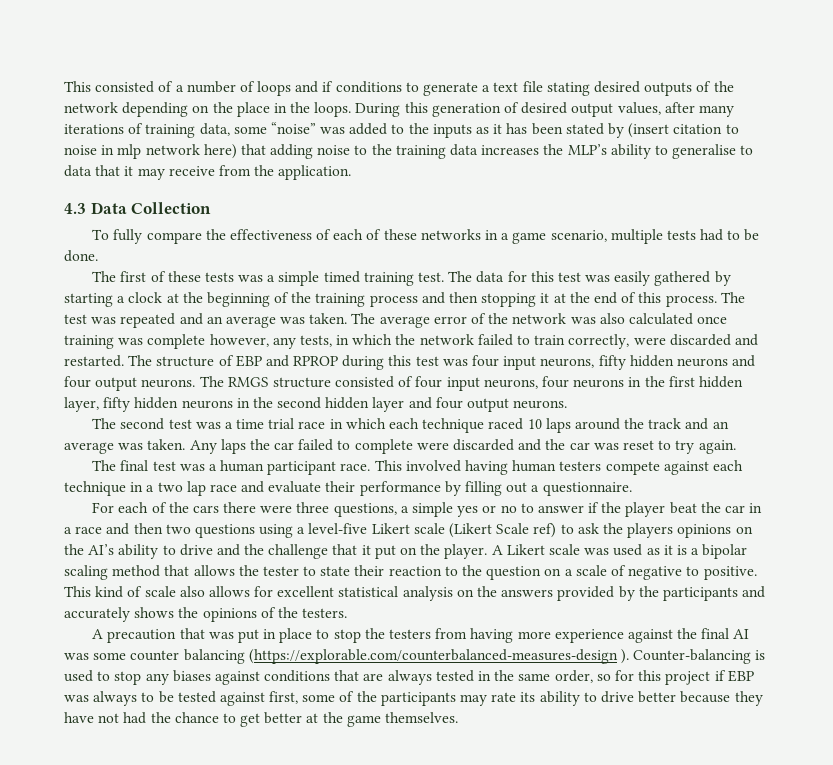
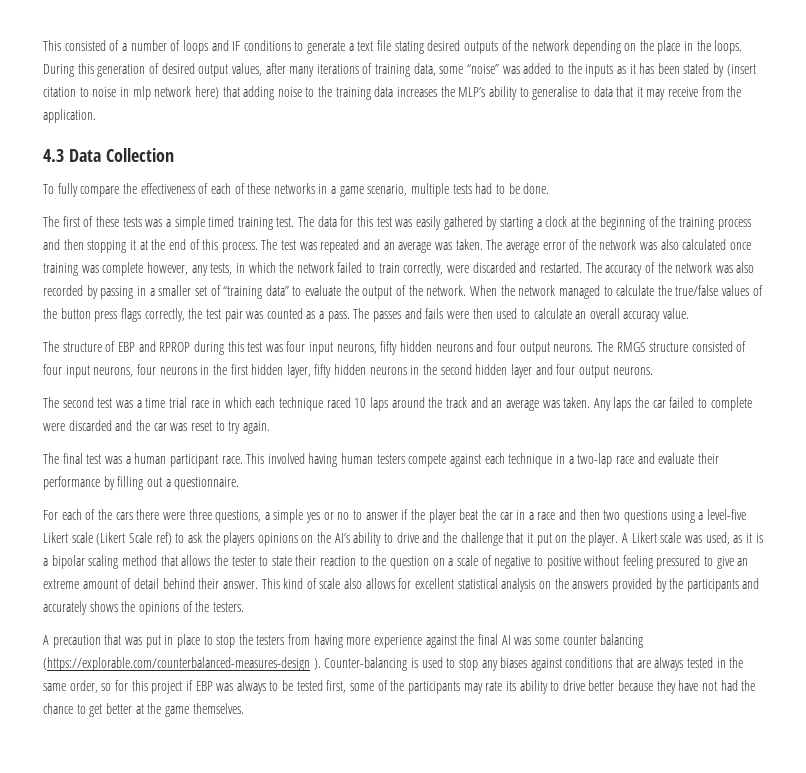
[322,81,334,92] if -> [232,41,241,51] IF
(153, 360) none -> [605,262,755,276] [43,285,763,299] [43,308,690,322] [43,341,59,352] accuracy of the network was also recorded by passing in a smaller set of “training data” to evaluate the output of the network. When the network managed to calculate the true/false values of the button press flags correctly, the test pair was counted as a pass. The passes and fails were then used to calculate an overall accuracy value. // The
[157,481,206,496] two lap -> [577,453,613,467] two-lap
[613,544,643,556] used -> [705,532,730,545] used,
[703,566,757,580] positive. -> [546,555,749,569] [43,578,258,589] positive without feeling pressured to give an extreme amount of detail behind their answer.
[219,692,265,706] against -> (323, 685) none

